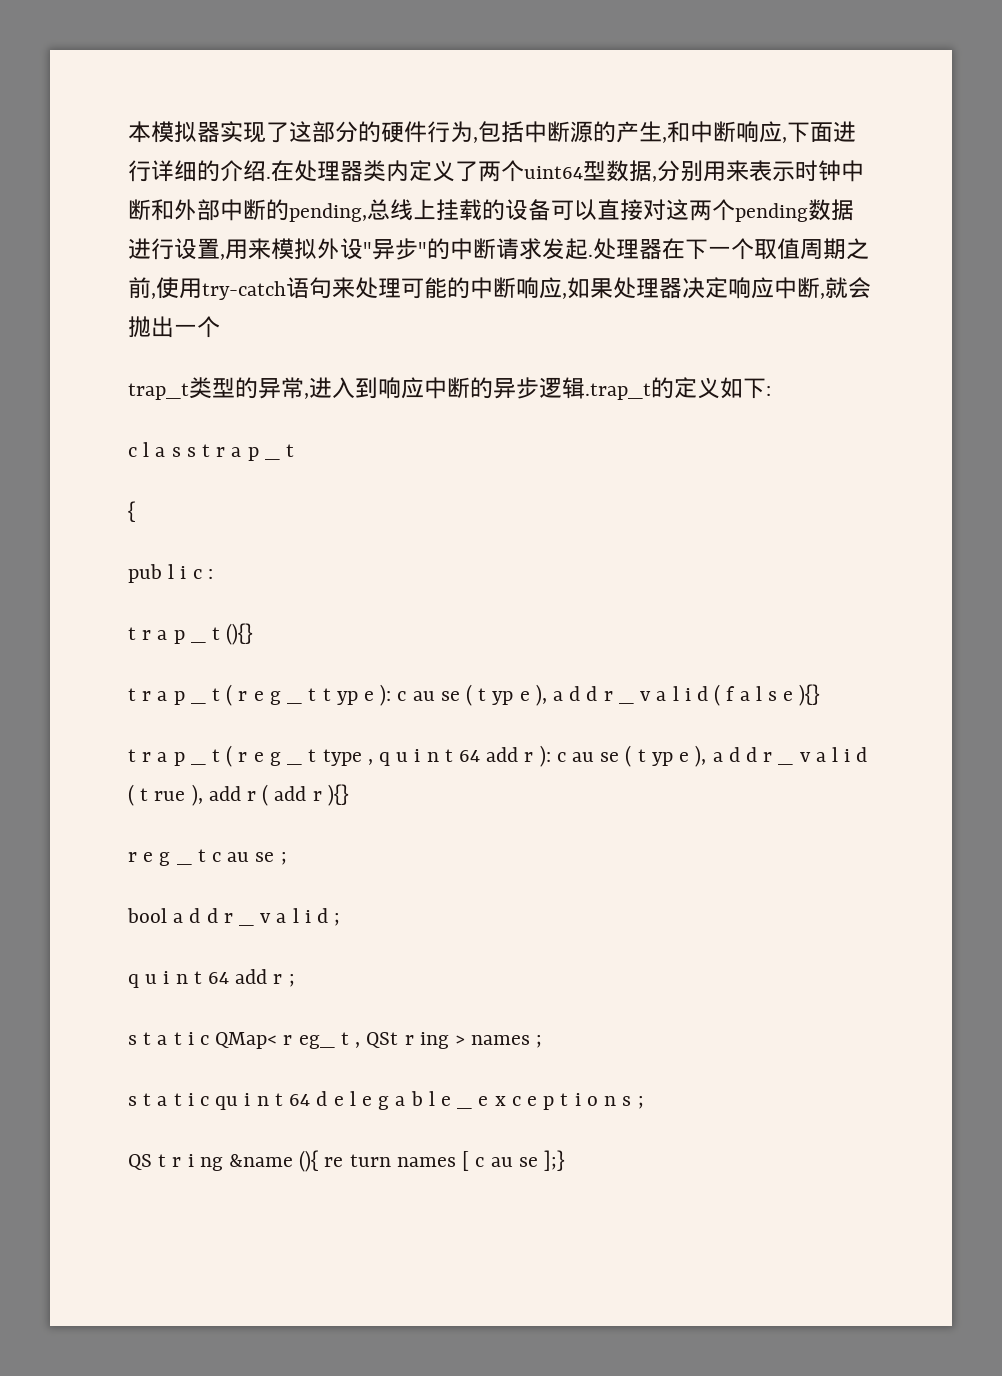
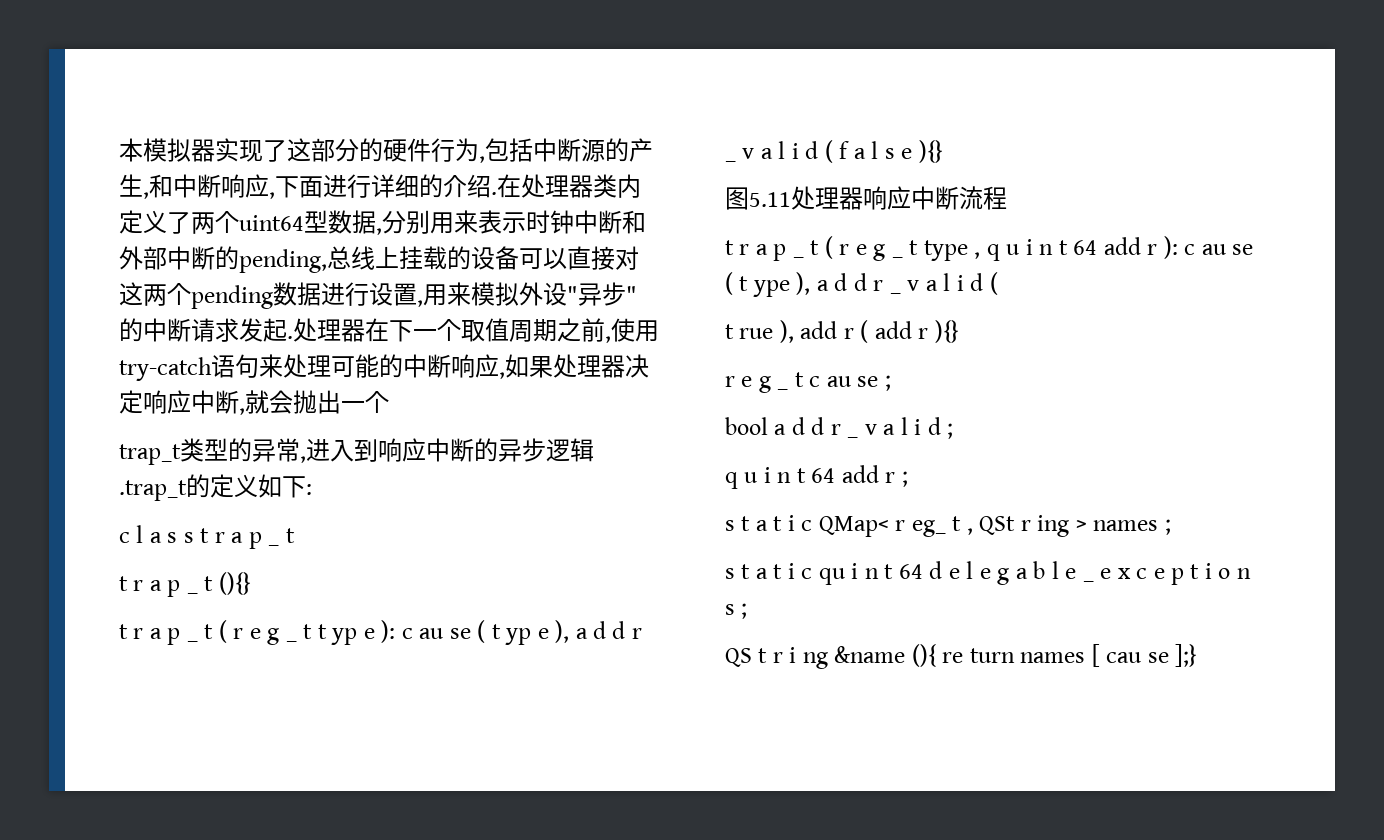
[128,501,136,522] [128,564,213,583] // { // pub l i c : -> (295, 535) none
(821, 695) none -> [725,186,1007,210] // 图5.11处理器响应中断流程
[651,752,690,766] yp e -> [752,280,790,297] ype
(134, 795) none -> (998, 283) //
[475,1157,513,1167] c au -> [1106,652,1142,663] cau

